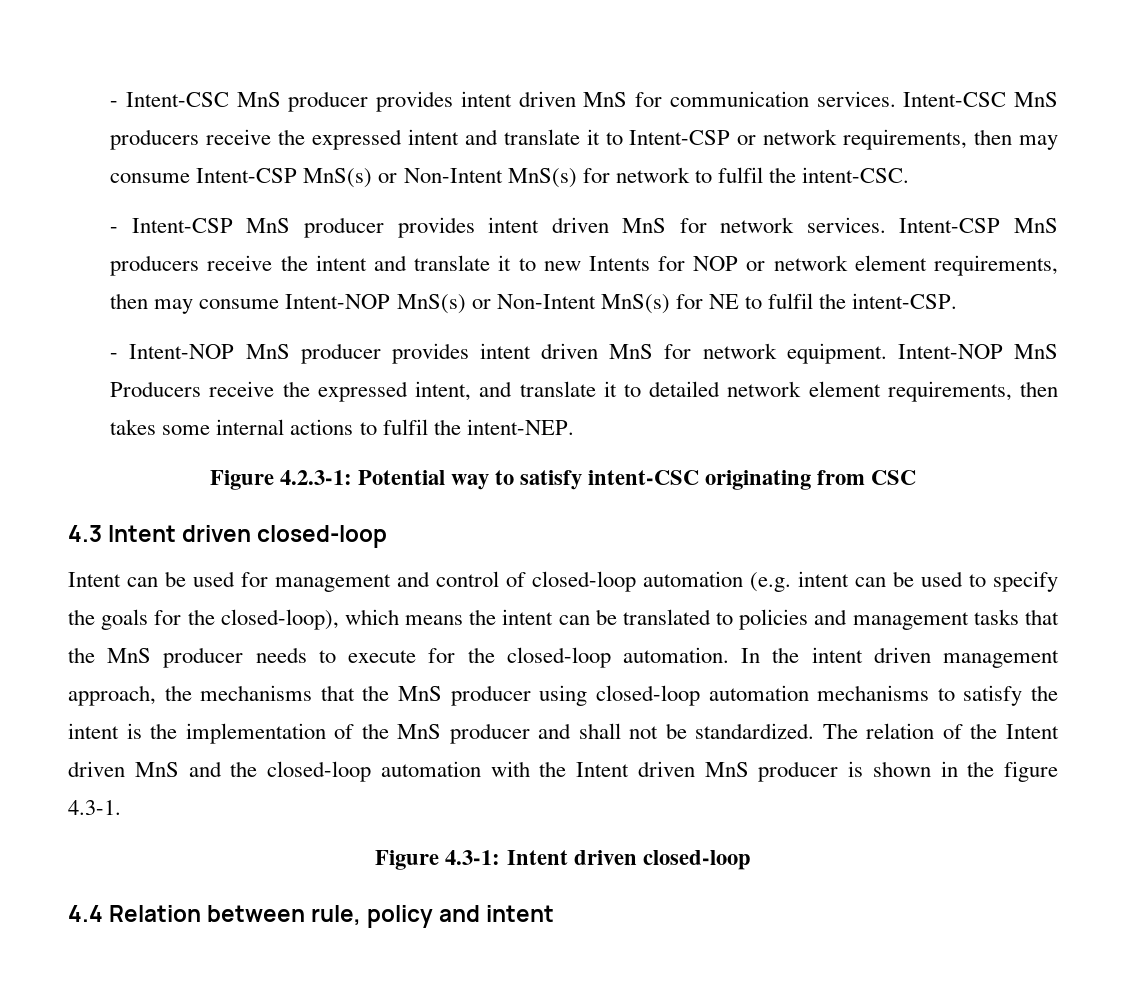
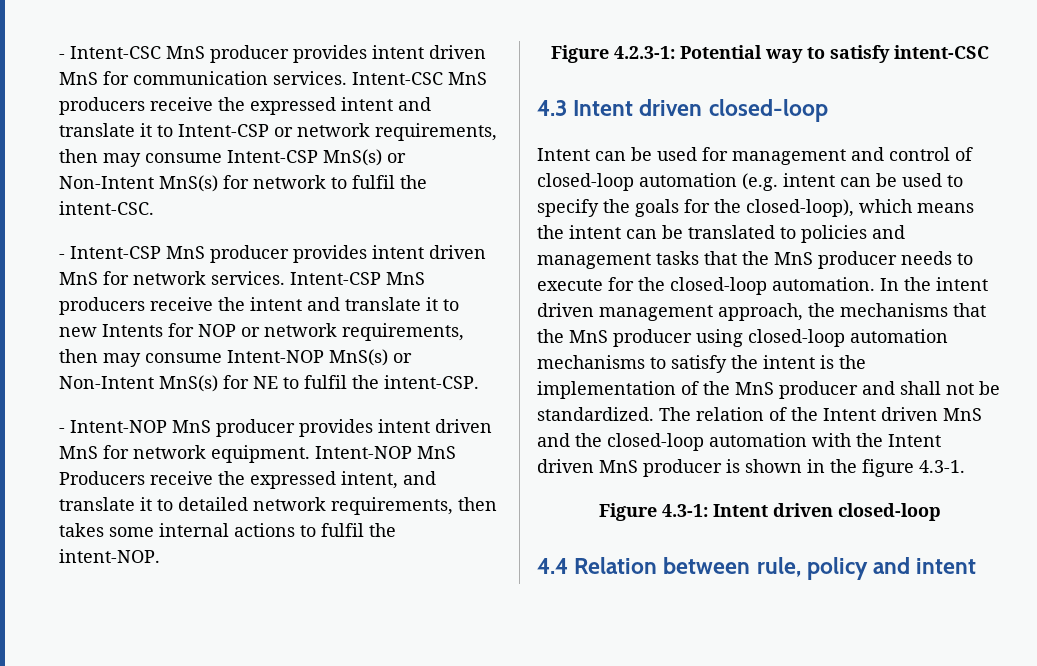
[854,255,927,271] element -> (338, 330) none
[808,381,881,397] element -> (327, 504) none
[466,419,574,435] intent-NEP. -> [59,549,161,563] intent-NOP.
[705,470,917,490] originating from CSC -> (989, 52) none

